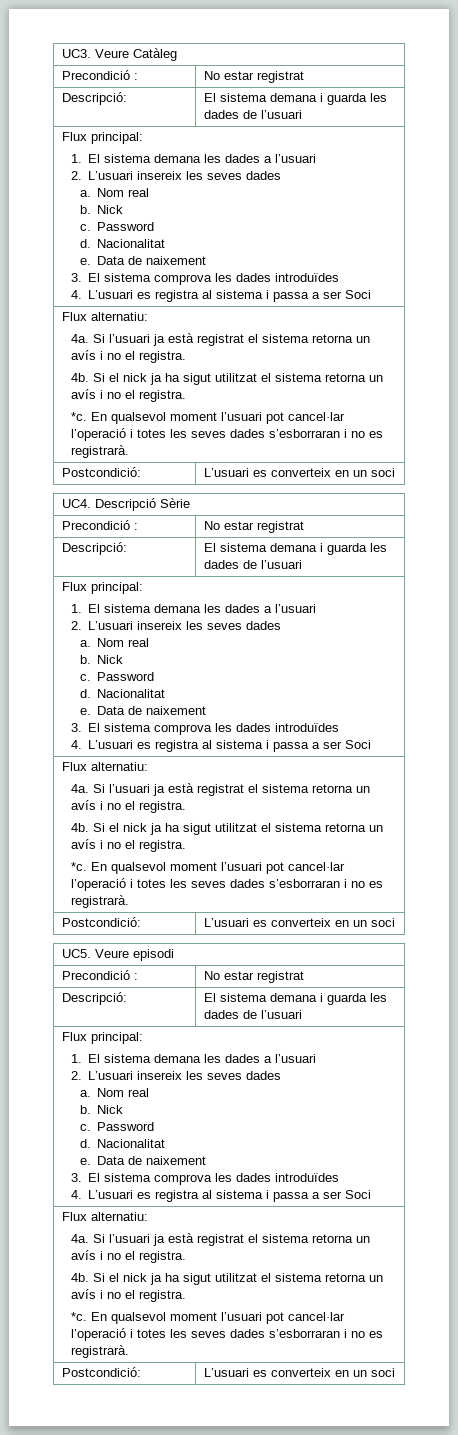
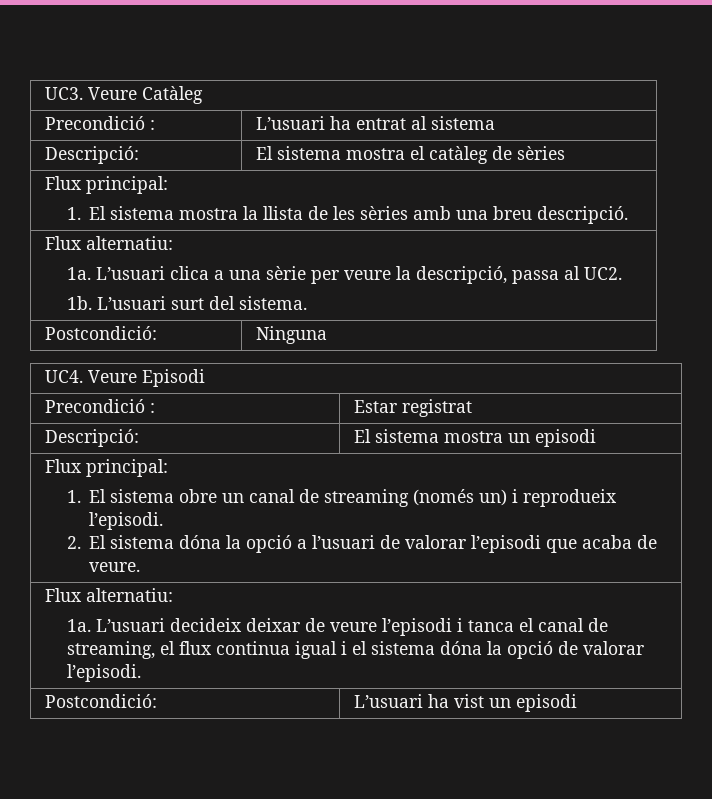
[203,71,304,83] [61,92,127,105] [203,93,387,105] [203,110,302,119] [61,132,143,144] [70,154,317,163] [70,171,282,180] [79,188,150,197] [79,205,124,214] [79,222,155,231] [79,239,166,248] [79,256,207,265] [70,273,340,285] [70,290,372,302] [61,312,148,321] [70,333,370,346] [70,350,186,363] [70,373,383,385] [70,389,186,402] [70,412,345,424] [70,428,383,441] [70,445,129,458] [61,467,141,477] [203,468,395,477] No estar registrat // Descripció: | El sistema demana i guarda les dades de l’usuari // Flux principal: // 1. El sistema demana les dades a l’usuari // 2. L’usuari insereix les seves dades // a. Nom real // b. Nick // c. Password // d. Nacionalitat // e. Data de naixement // 3. El sistema comprova les dades introduïdes // 4. L’usuari es registra al sistema i passa a ser Soci // Flux alternatiu: // 4a. Si l’usuari ja està registrat el sistema retorna un avís i no el registra. // 4b. Si el nick ja ha sigut utilitzat el sistema retorna un avís i no el registra. // *c. En qualsevol moment l’usuari pot cancel·lar l’operació i totes les seves dades s’esborraran i no es registrarà. // Postcondició: | L’usuari es converteix en un soci -> [255,116,495,130] [44,146,139,164] [255,146,565,164] [44,176,168,194] [66,206,629,224] [44,236,173,250] [66,266,622,284] [66,296,307,310] [44,326,157,340] [255,326,327,344] L’usuari ha entrat al sistema // Descripció: | El sistema mostra el catàleg de sèries // Flux principal: // 1. El sistema mostra la llista de les sèries amb una breu descripció. // Flux alternatiu: // 1a. L’usuari clica a una sèrie per veure la descripció, passa al UC2. // 1b. L’usuari surt del sistema. // Postcondició: | Ninguna
[94,498,190,511] [61,520,138,530] [203,521,304,533] [61,542,127,555] [203,543,387,555] [203,560,302,569] [61,582,143,594] [70,604,317,613] [70,621,282,630] [79,638,150,647] [79,655,124,664] [79,672,155,681] [79,689,166,698] [79,706,207,715] [70,723,340,735] [70,740,372,752] [61,762,148,771] [70,783,370,796] [70,800,186,813] [70,823,383,835] [70,839,186,852] [70,862,345,874] [70,878,383,891] [70,895,129,908] [61,917,141,927] [203,918,395,927] [61,949,174,961] [61,970,138,980] [203,971,304,983] [61,992,127,1005] [203,993,387,1005] [203,1010,302,1019] [61,1032,143,1044] [70,1054,317,1063] [70,1071,282,1080] [79,1088,150,1097] [79,1105,124,1114] [79,1122,155,1131] [79,1139,166,1148] [79,1156,207,1165] [70,1173,340,1185] [70,1190,372,1202] [61,1212,148,1221] [70,1233,370,1246] [70,1250,186,1263] [70,1273,383,1285] [70,1289,186,1302] [70,1312,345,1324] [70,1328,383,1341] [70,1345,129,1358] [61,1367,141,1377] [203,1368,395,1377] Descripció Sèrie // Precondició : | No estar registrat // Descripció: | El sistema demana i guarda les dades de l’usuari // Flux principal: // 1. El sistema demana les dades a l’usuari // 2. L’usuari insereix les seves dades // a. Nom real // b. Nick // c. Password // d. Nacionalitat // e. Data de naixement // 3. El sistema comprova les dades introduïdes // 4. L’usuari es registra al sistema i passa a ser Soci // Flux alternatiu: // 4a. Si l’usuari ja està registrat el sistema retorna un avís i no el registra. // 4b. Si el nick ja ha sigut utilitzat el sistema retorna un avís i no el registra. // *c. En qualsevol moment l’usuari pot cancel·lar l’operació i totes les seves dades s’esborraran i no es registrarà. // Postcondició: | L’usuari es converteix en un soci // UC5. Veure episodi // Precondició : | No estar registrat // Descripció: | El sistema demana i guarda les dades de l’usuari // Flux principal: // 1. El sistema demana les dades a l’usuari // 2. L’usuari insereix les seves dades // a. Nom real // b. Nick // c. Password // d. Nacionalitat // e. Data de naixement // 3. El sistema comprova les dades introduïdes // 4. L’usuari es registra al sistema i passa a ser Soci // Flux alternatiu: // 4a. Si l’usuari ja està registrat el sistema retorna un avís i no el registra. // 4b. Si el nick ja ha sigut utilitzat el sistema retorna un avís i no el registra. // *c. En qualsevol moment l’usuari pot cancel·lar l’operació i totes les seves dades s’esborraran i no es registrarà. // Postcondició: | L’usuari es converteix en un soci -> [87,369,205,387] [44,399,155,413] [353,399,472,417] [44,429,139,447] [353,429,596,447] [44,459,168,477] [66,489,618,507] [89,512,164,530] [66,535,658,553] [89,562,141,572] [44,588,173,602] [66,618,608,636] [66,641,644,659] [66,664,141,682] [44,694,157,708] [353,694,577,712] Veure Episodi // Precondició : | Estar registrat // Descripció: | El sistema mostra un episodi // Flux principal: // 1. El sistema obre un canal de streaming (només un) i reprodueix l’episodi. // 2. El sistema dóna la opció a l’usuari de valorar l’episodi que acaba de veure. // Flux alternatiu: // 1a. L’usuari decideix deixar de veure l’episodi i tanca el canal de streaming, el flux continua igual i el sistema dóna la opció de valorar l’episodi. // Postcondició: | L’usuari ha vist un episodi

